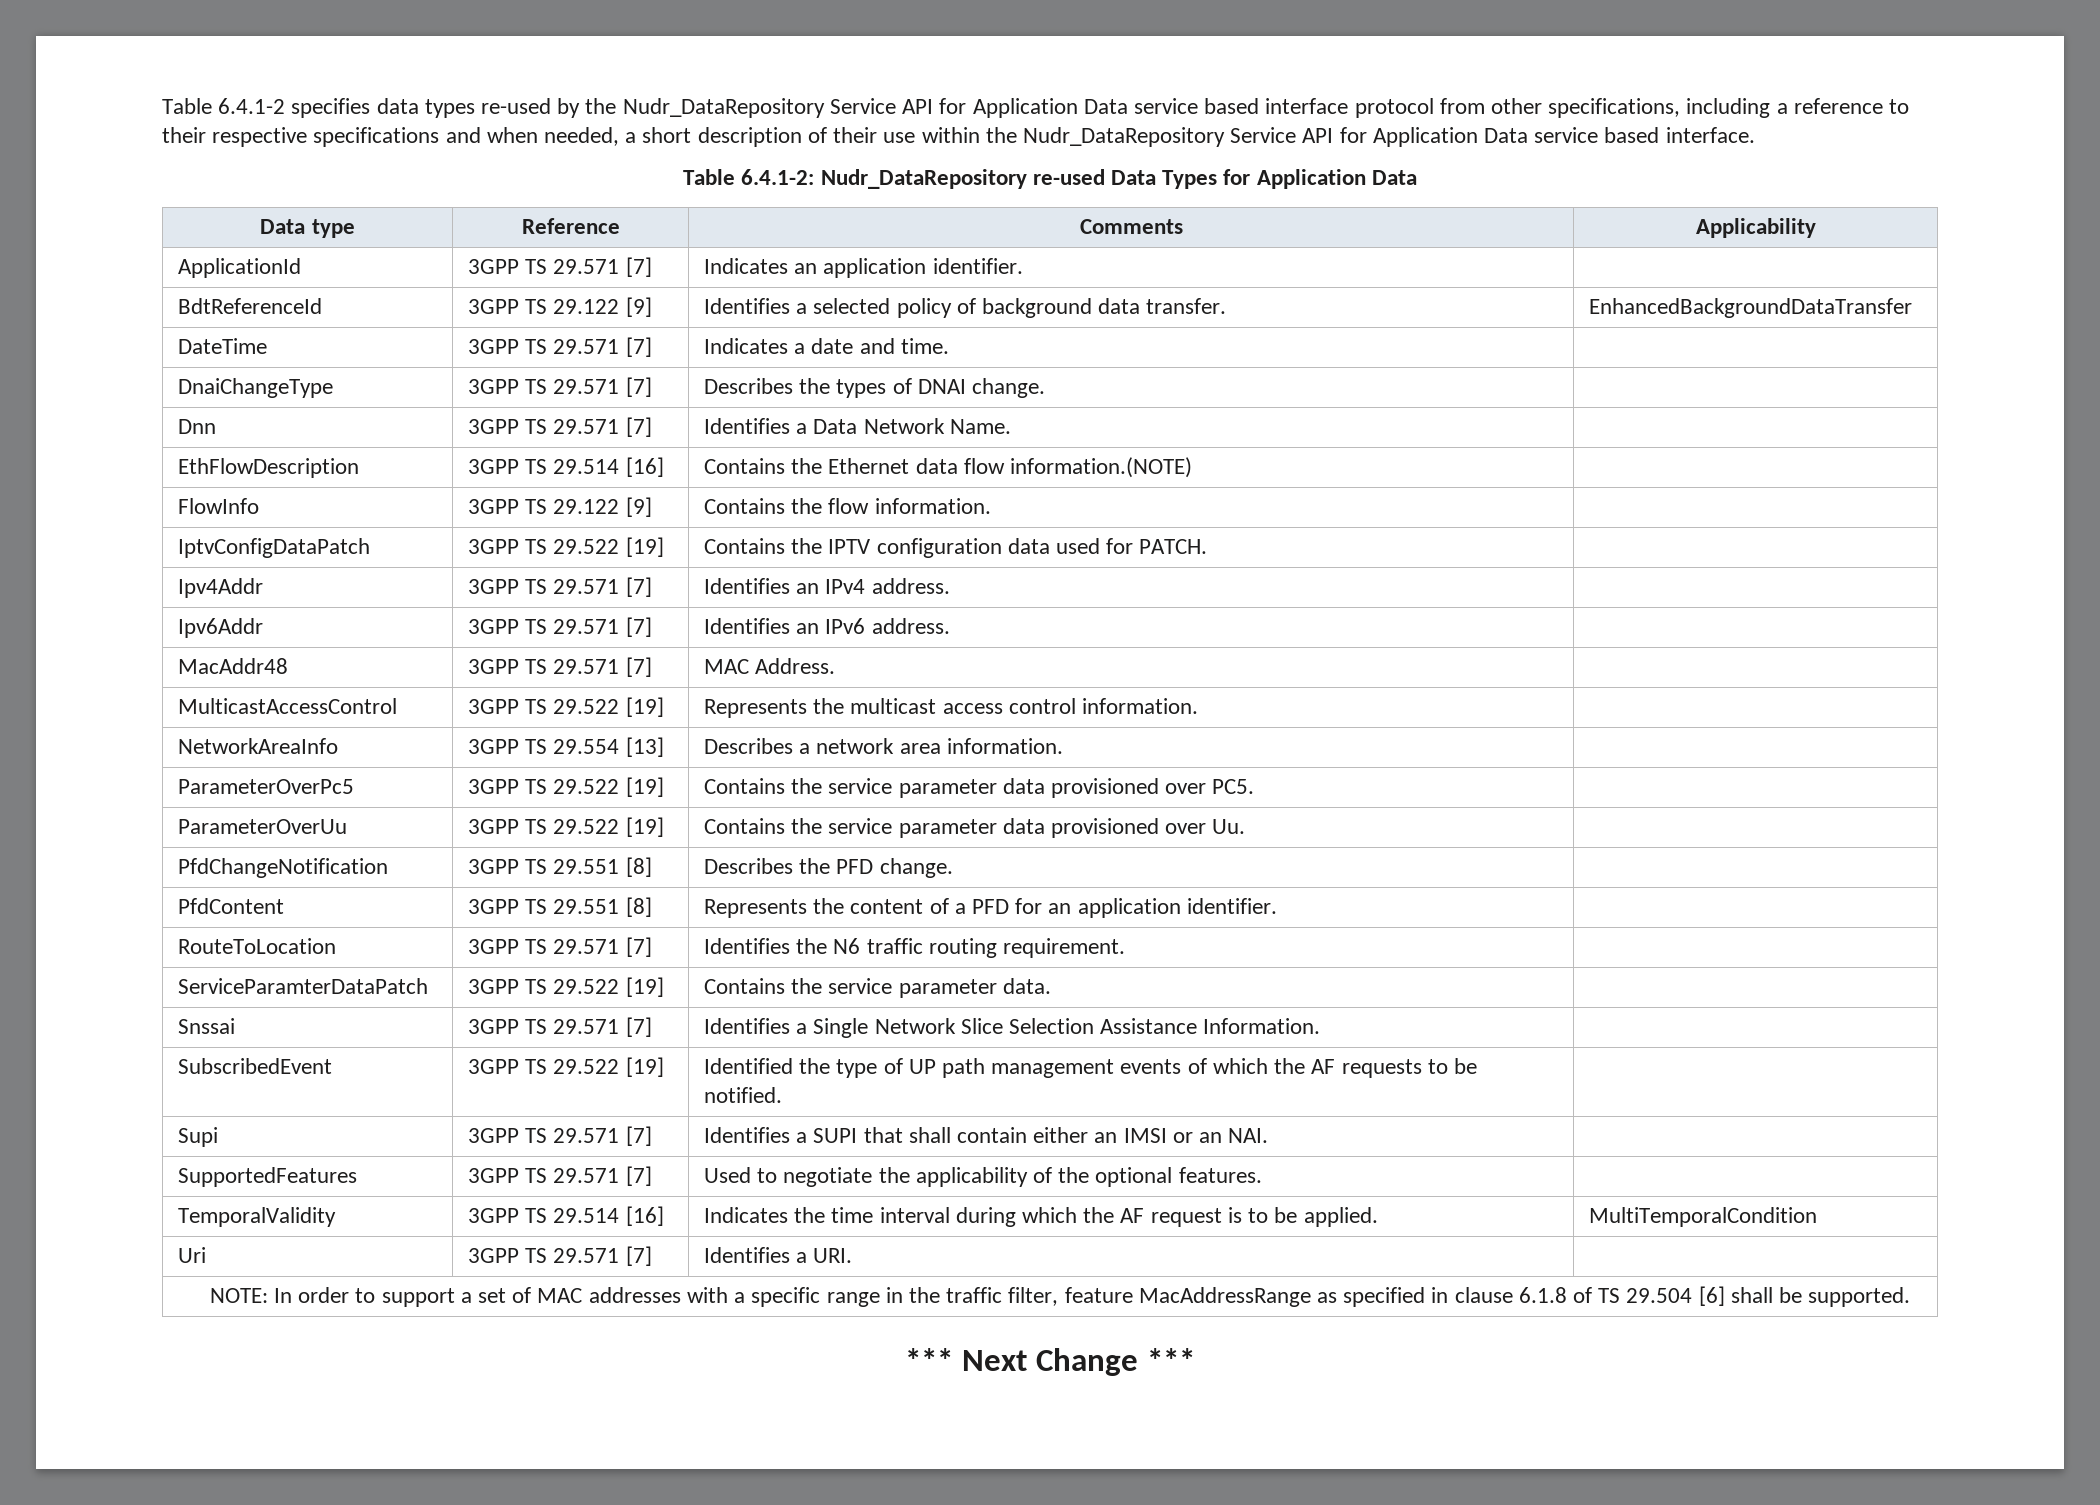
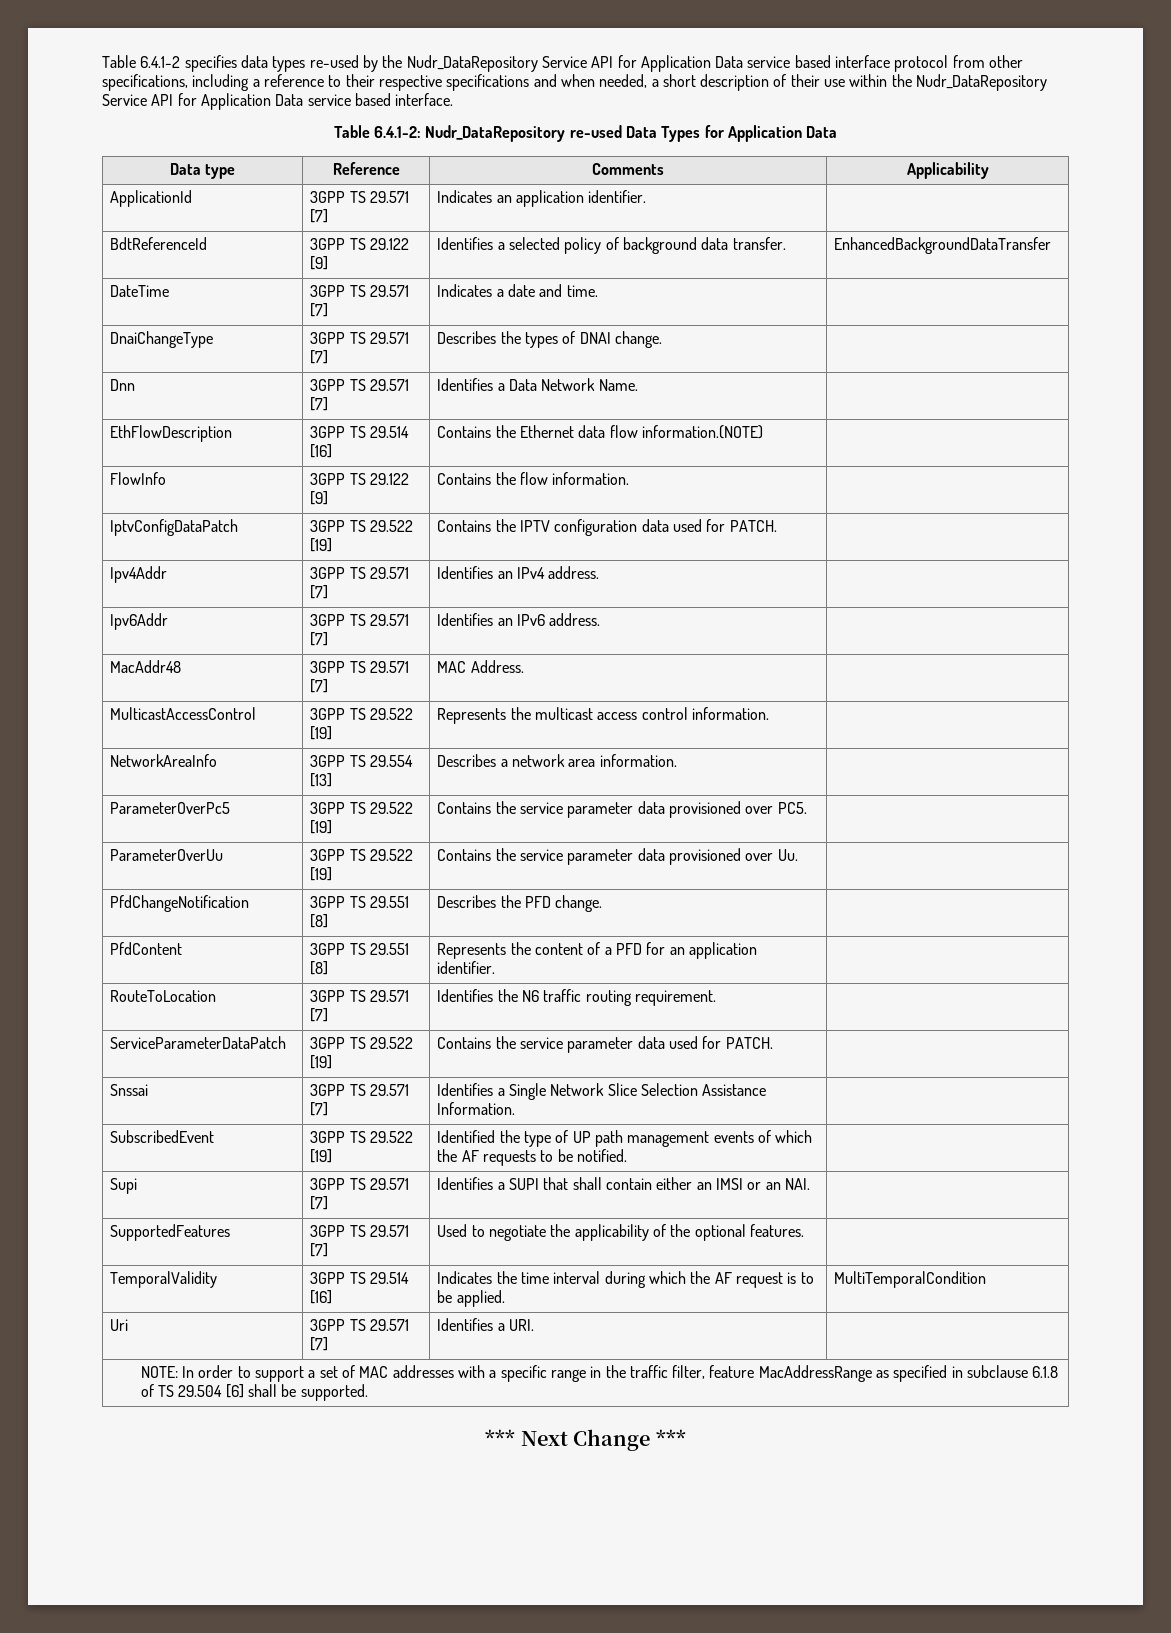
[177,978,428,994] [467,977,664,997] [703,978,1051,998] ServiceParamterDataPatch | 3GPP TS 29.522 [19] | Contains the service parameter data. -> [110,1036,287,1049] [310,1037,414,1049] [310,1055,333,1069] [437,1036,773,1053] ServiceParameterDataPatch | 3GPP TS 29.522 [19] | Contains the service parameter data used for PATCH.
[1454,1287,1513,1303] clause -> [967,1365,1029,1378] subclause

